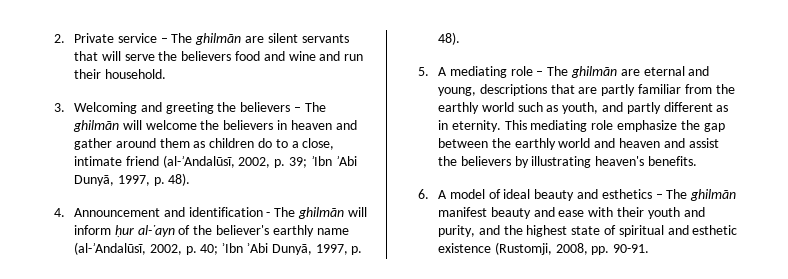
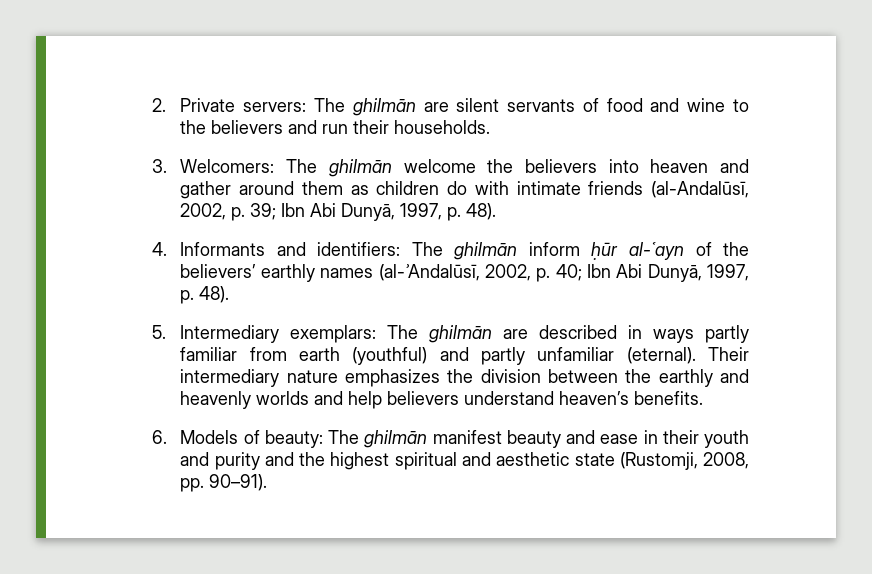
[117,33,168,43] service – -> [243,102,307,112] servers:
[74,51,316,61] that will serve the believers food and wine -> [582,98,749,112] [180,120,284,134] of food and wine to the believers
[104,69,166,79] household. -> [394,120,491,134] households.
[74,102,326,114] [73,120,142,132] Welcoming and greeting the believers – The ghilmān will -> [180,159,392,177] Welcomers: The ghilmān
[277,120,288,130] in -> [608,159,639,173] into
[275,138,335,150] [74,155,235,168] to a close, intimate friend (al-ʾAndalūsī, -> [474,181,749,198] with intimate friends (al-Andalūsī,
[310,156,357,166] ʾIbn ʾAbi -> [281,203,337,217] Ibn Abi
[74,207,367,219] [74,225,349,237] Announcement and identification - The ghilmān will inform ḥur al-῾ayn of the believer's earthly name -> [180,242,749,260] [180,264,374,282] Informants and identifiers: The ghilmān inform ḥūr al-῾ayn of the believers’ earthly names
[222,243,269,253] ʾIbn ʾAbi -> [586,264,643,278] Ibn Abi
[438,66,710,78] [438,84,735,96] [438,102,729,114] [438,120,725,132] [438,138,719,150] [438,156,698,168] [418,189,663,201] A mediating role – The ghilmān are eternal and young, descriptions that are partly familiar from the earthly world such as youth, and partly different as in eternity. This mediating role emphasize the gap between the earthly world and heaven and assist the believers by illustrating heaven's benefits. // 6. A model of ideal beauty and esthetics – -> [180,325,749,343] [180,347,749,365] [180,369,749,387] [180,391,704,409] [151,430,323,448] Intermediary exemplars: The ghilmān are described in ways partly familiar from earth (youthful) and partly unfamiliar (eternal). Their intermediary nature emphasizes the division between the earthly and heavenly worlds and help believers understand heaven’s benefits. // 6. Models of beauty:
[588,207,614,217] with -> [643,430,658,444] in
[438,225,476,237] purity, -> [214,452,260,470] purity
[571,225,738,237] [438,243,492,253] state of spiritual and esthetic existence -> [394,452,615,470] spiritual and aesthetic state
[613,244,650,253] 90-91. -> [209,474,268,491] 90–91).

